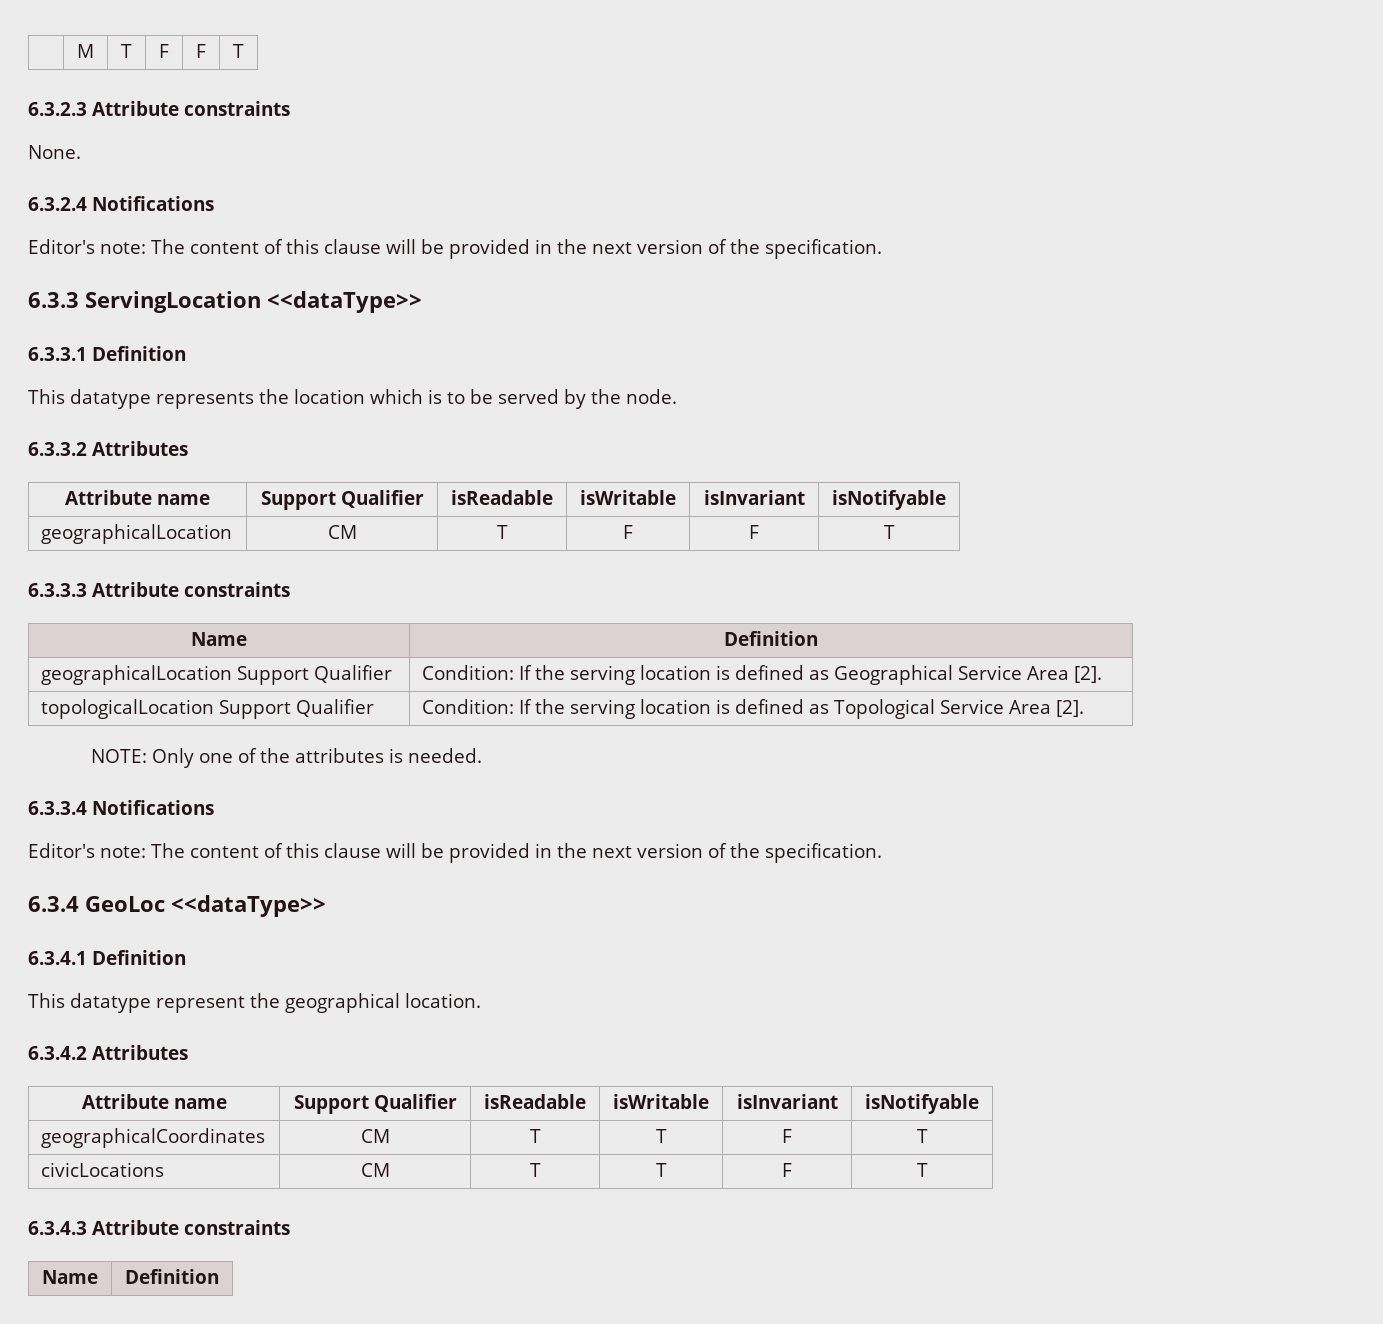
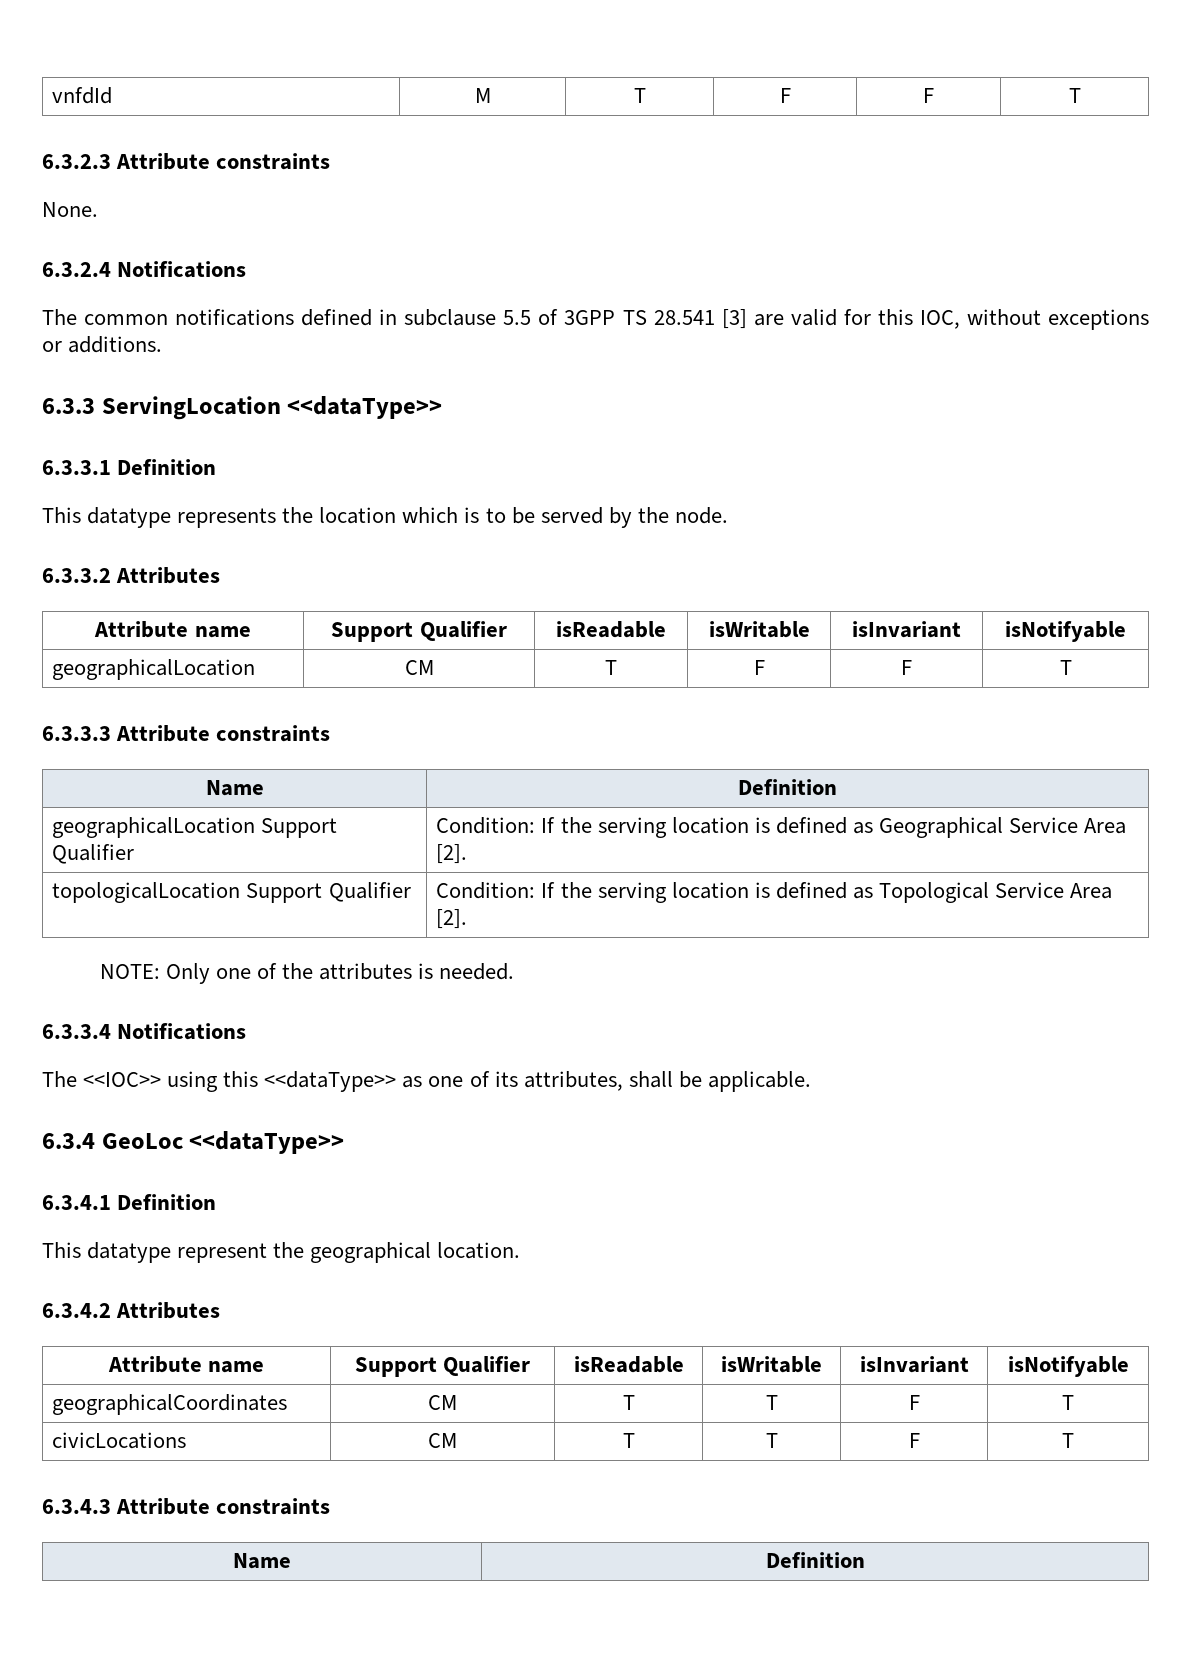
(77, 51) none -> [52,87,113,104] vnfdId
[28,239,883,259] Editor's note: The content of this clause will be provided in the next version of the specification. -> [42,309,1149,330] [42,336,163,353] The common notifications defined in subclause 5.5 of 3GPP TS 28.541 [3] are valid for this IOC, without exceptions or additions.
[28,843,883,863] Editor's note: The content of this clause will be provided in the next version of the specification. -> [42,1071,811,1092] The <<IOC>> using this <<dataType>> as one of its attributes, shall be applicable.

